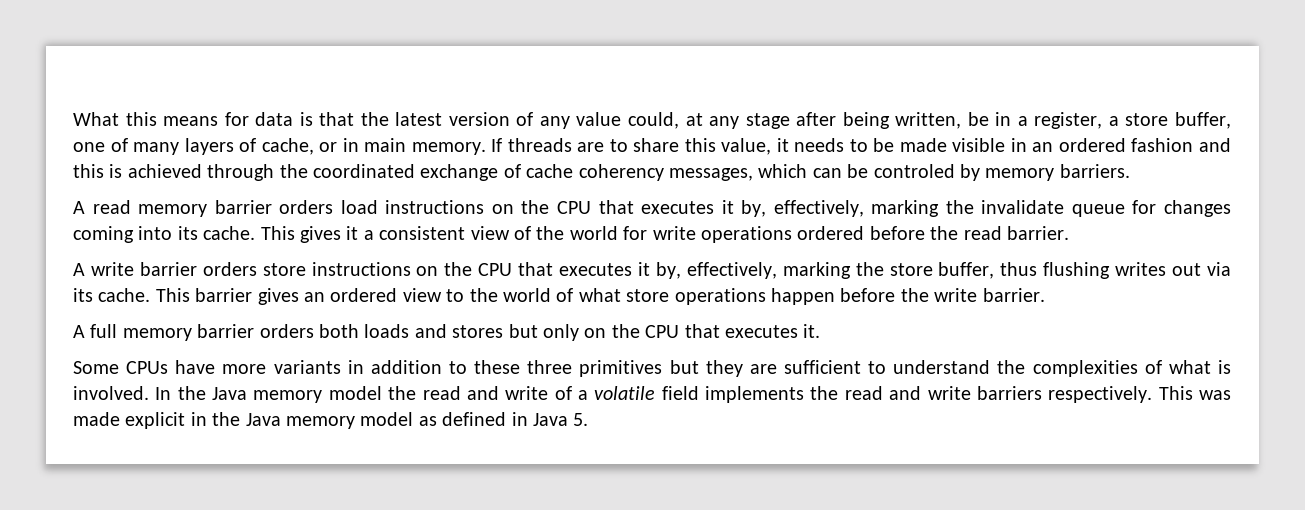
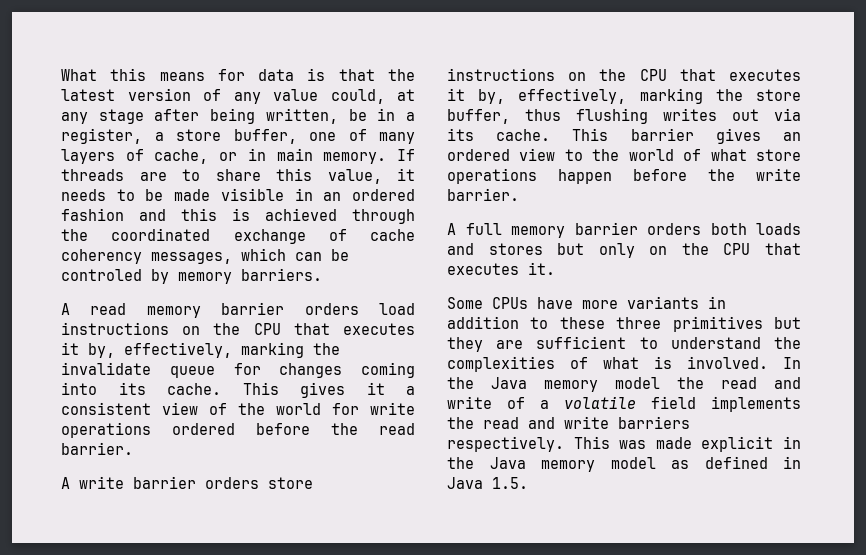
[573,413,589,426] 5. -> [492,477,528,489] 1.5.

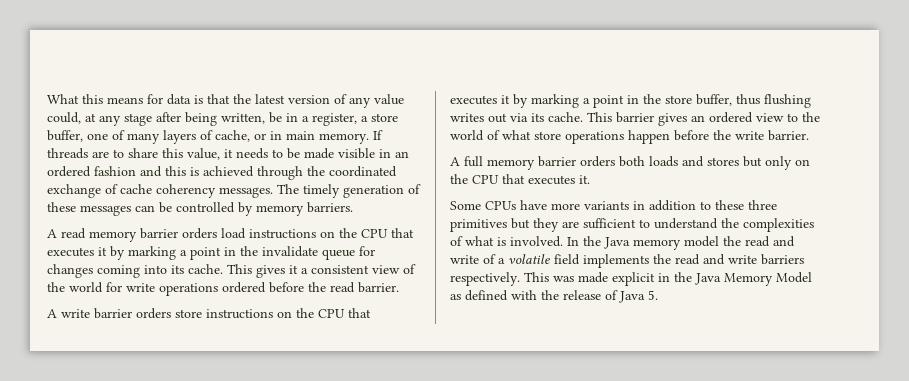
[151,248,286,264] messages, which -> [219,184,421,198] [47,202,131,216] messages. The timely generation of these messages
[61,269,142,281] controled -> [176,202,235,213] controlled
[88,342,304,358] by, effectively, marking -> [110,246,236,260] by marking a point in
[478,88,703,104] by, effectively, marking -> [513,94,639,108] by marking a point in
[541,456,801,472] [447,477,528,489] memory model as defined in Java 1.5. -> [724,272,812,286] [450,290,658,303] Memory Model as defined with the release of Java 5.

